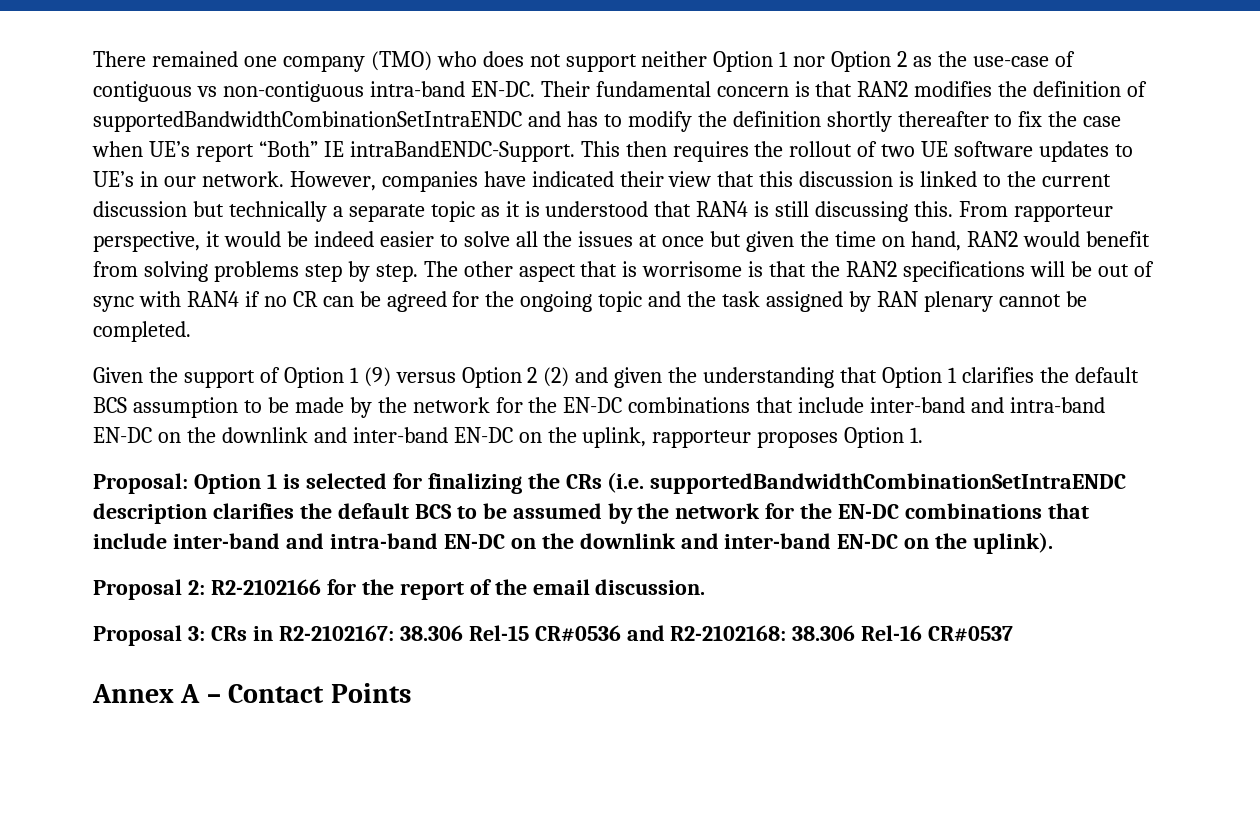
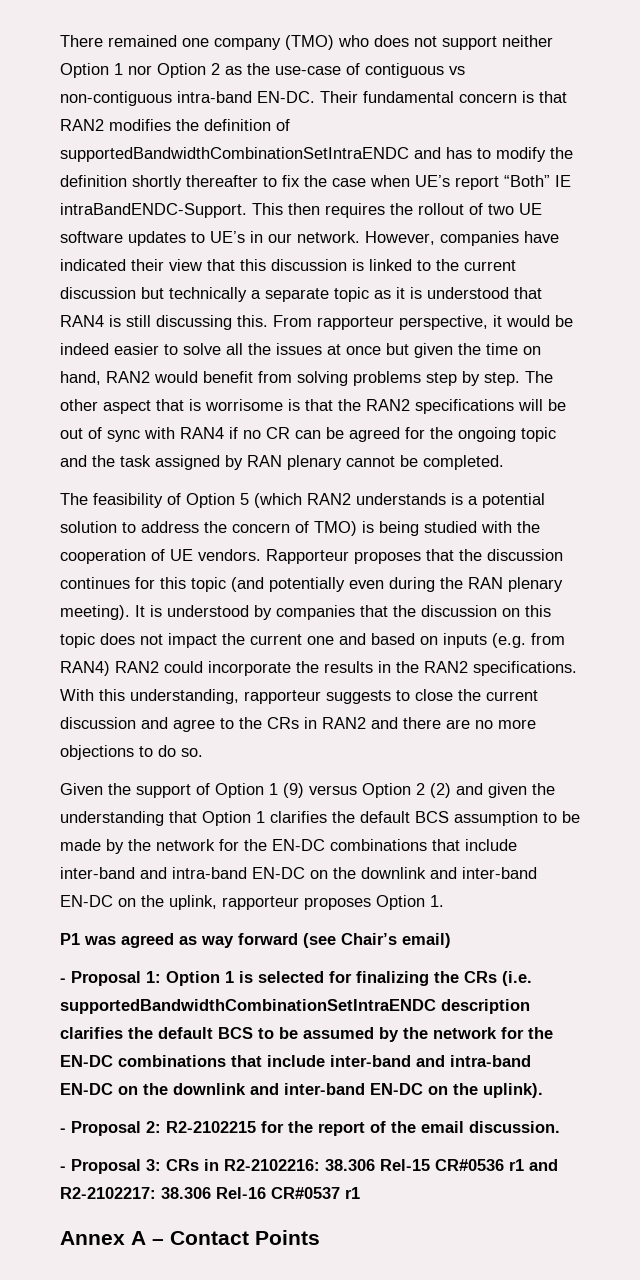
(191, 331) none -> [60,493,545,508] [60,521,540,536] [60,549,563,564] [60,577,563,592] [60,605,551,620] [60,633,565,648] [60,661,577,676] [60,689,538,704] [60,717,536,732] [60,745,203,760] // The feasibility of Option 5 (which RAN2 understands is a potential solution to address the concern of TMO) is being studied with the cooperation of UE vendors. Rapporteur proposes that the discussion continues for this topic (and potentially even during the RAN plenary meeting). It is understood by companies that the discussion on this topic does not impact the current one and based on inputs (e.g. from RAN4) RAN2 could incorporate the results in the RAN2 specifications. With this understanding, rapporteur suggests to close the current discussion and agree to the CRs in RAN2 and there are no more objections to do so.
[93,473,188,494] Proposal: -> [60,933,451,948] [60,971,161,986] P1 was agreed as way forward (see Chair’s email) // - Proposal 1:
(1054, 543) none -> [60,1128,66,1133] -
[210,579,321,595] R2-2102166 -> [166,1121,256,1133] R2-2102215
(706, 587) none -> [60,1166,66,1171] -
[278,625,394,641] R2-2102167: -> [224,1159,320,1171] R2-2102216:
[626,625,787,641] and R2-2102168: -> [509,1159,558,1171] [60,1187,156,1199] r1 and R2-2102217:
(1014, 634) none -> [345,1187,360,1199] r1

